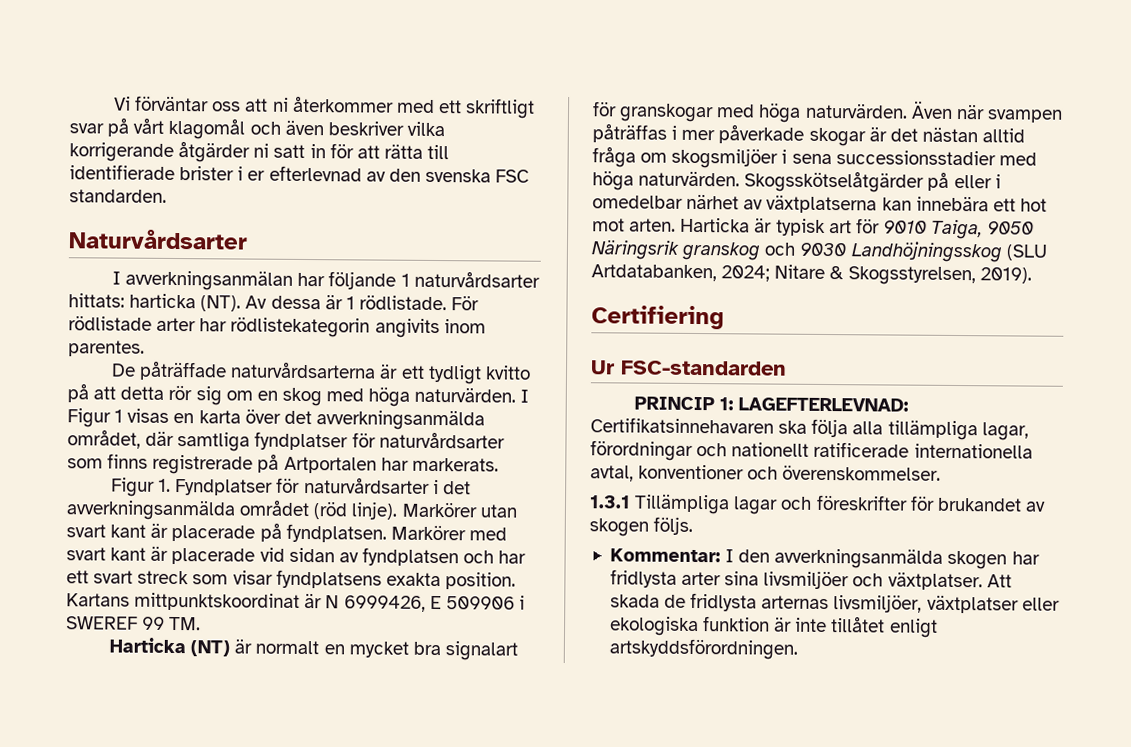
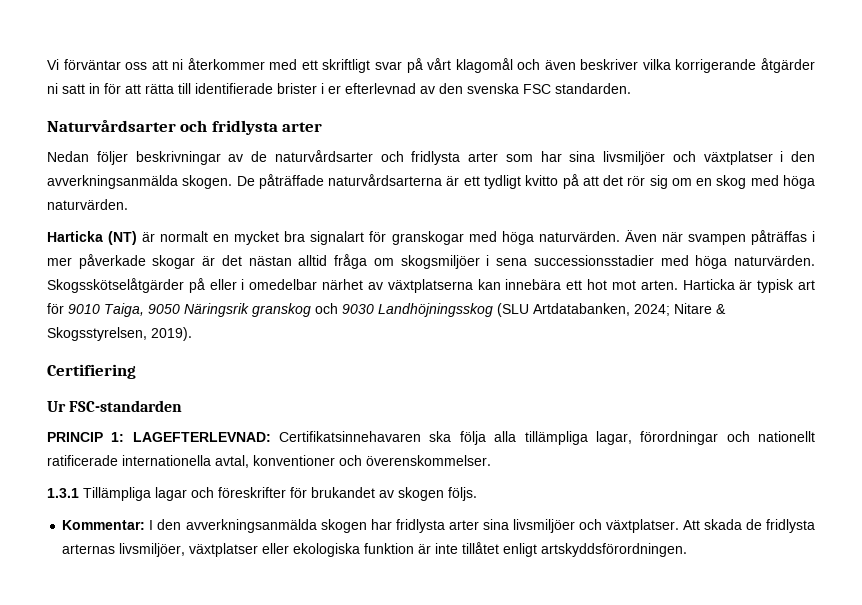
[112,269,540,291] [68,293,480,312] [68,315,486,339] [68,340,145,357] // I avverkningsanmälan har följande 1 naturvårdsarter hittats: harticka (NT). Av dessa är 1 rödlistade. För rödlistade arter har rödlistekategorin angivits inom parentes. // -> [180,120,323,135] [47,150,815,165] [47,175,233,189] och fridlysta arter // Nedan följer beskrivningar av de naturvårdsarter och fridlysta arter som har sina livsmiljöer och växtplatser i den avverkningsanmälda skogen.
[120,386,165,400] detta -> [603,175,624,186] det
[520,389,530,403] [67,408,485,431] [67,429,505,452] [67,453,499,475] [111,476,471,497] [66,499,517,521] [66,522,507,543] [66,545,527,567] [66,569,516,590] [66,592,525,612] [66,616,202,631] I Figur 1 visas en karta över det avverkningsanmälda området, där samtliga fyndplatser för naturvårdsarter som finns registrerade på Artportalen har markerats. // Figur 1. Fyndplatser för naturvårdsarter i det avverkningsanmälda området (röd linje). Markörer utan svart kant är placerade på fyndplatsen. Markörer med svart kant är placerade vid sidan av fyndplatsen och har ett svart streck som visar fyndplatsens exakta position. Kartans mittpunktskoordinat är N 6999426, E 509906 i SWEREF 99 TM. -> (128, 204) none

